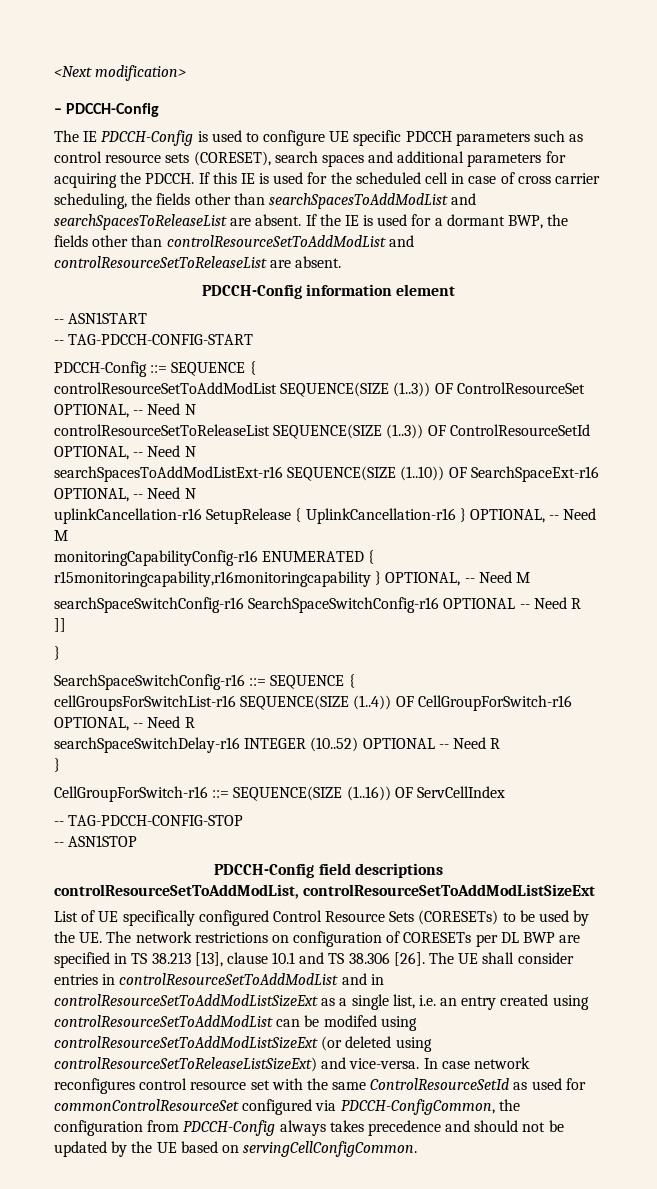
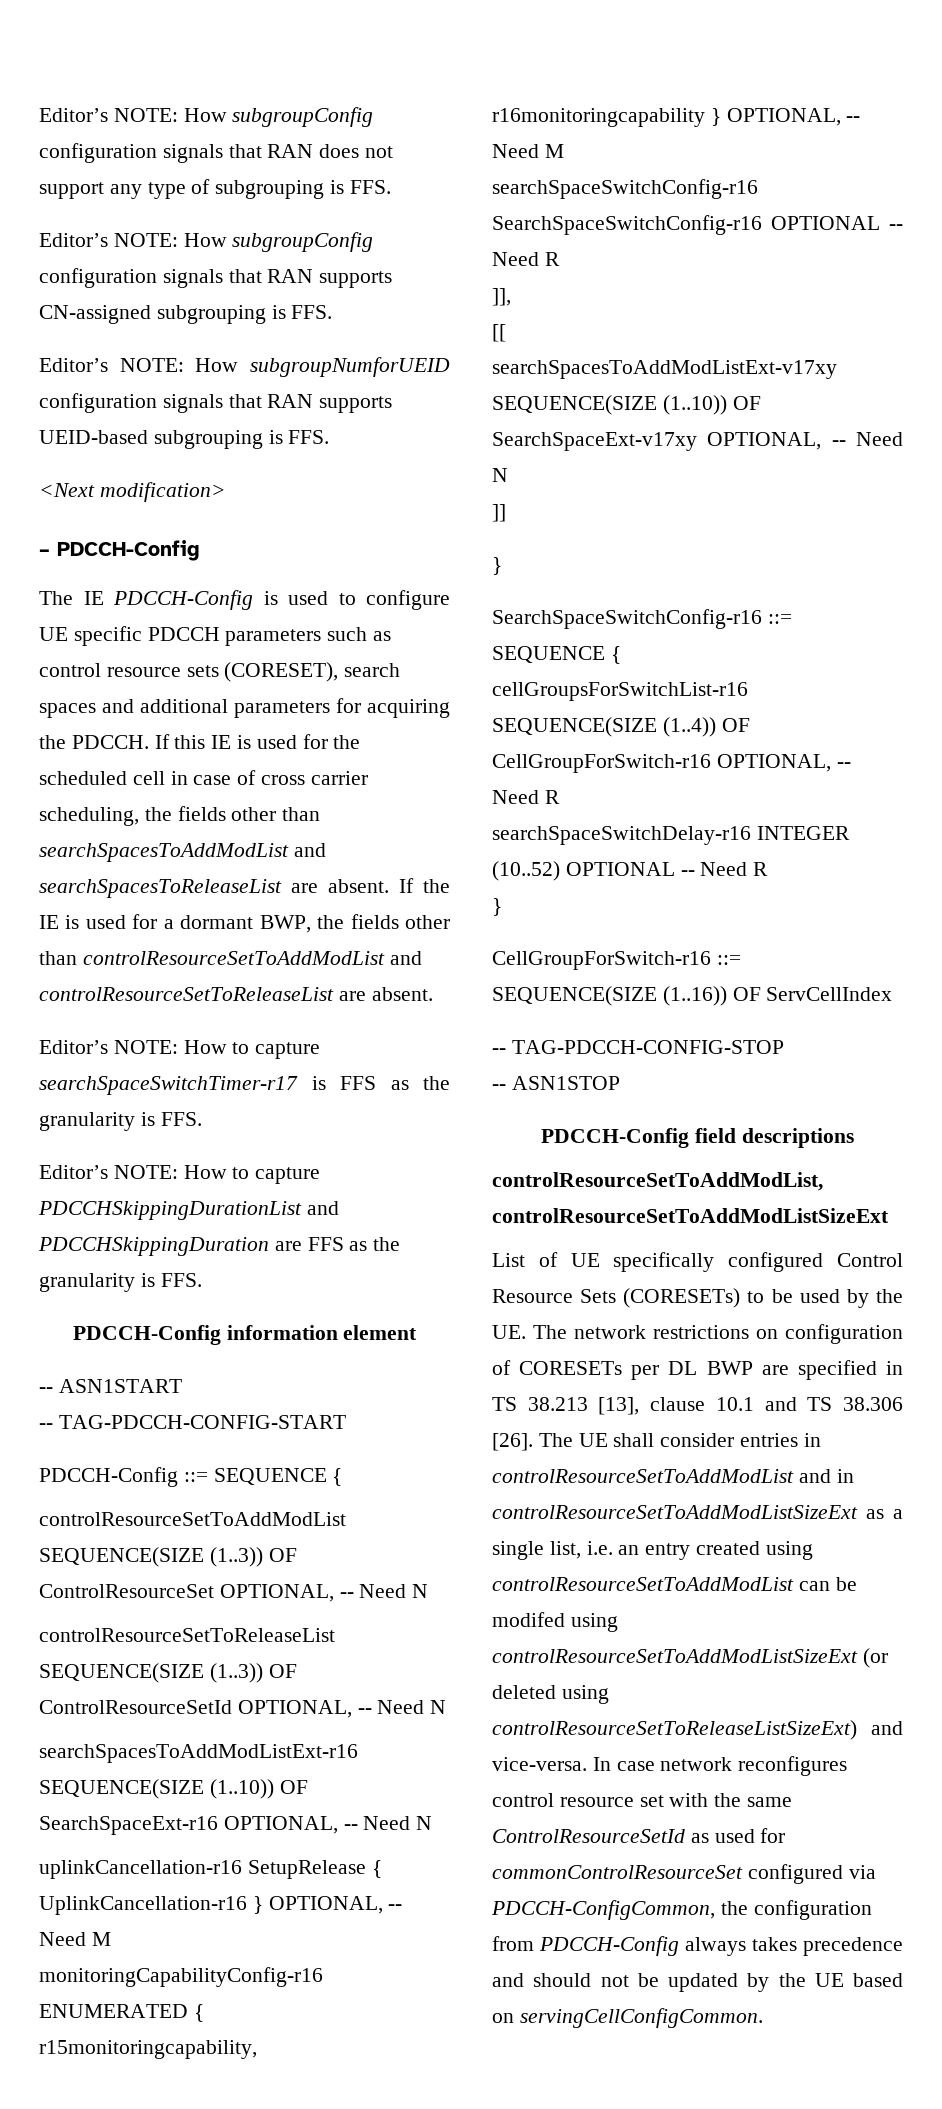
(54, 71) none -> [39,107,374,127] [39,143,394,163] [39,179,391,199] [39,232,374,252] [39,268,393,288] [39,305,333,324] [39,357,450,377] [39,393,393,413] [39,430,330,449] Editor’s NOTE: How subgroupConfig configuration signals that RAN does not support any type of subgrouping is FFS. // Editor’s NOTE: How subgroupConfig configuration signals that RAN supports CN-assigned subgrouping is FFS. // Editor’s NOTE: How subgroupNumforUEID configuration signals that RAN supports UEID-based subgrouping is FFS. //
(342, 262) none -> [39,1040,321,1059] [39,1076,450,1095] [39,1112,202,1131] [39,1165,321,1184] [38,1201,339,1220] [38,1237,401,1256] [39,1273,202,1292] // Editor’s NOTE: How to capture searchSpaceSwitchTimer-r17 is FFS as the granularity is FFS. // Editor’s NOTE: How to capture PDCCHSkippingDurationList and PDCCHSkippingDuration are FFS as the granularity is FFS.
(581, 603) none -> [492,288,511,306] [492,324,506,342] [492,360,837,379] [492,395,761,415] [492,432,903,451] [492,468,508,482] // ]], // [[ // searchSpacesToAddModListExt-v17xy SEQUENCE(SIZE (1..10)) OF SearchSpaceExt-v17xy OPTIONAL, -- Need N

